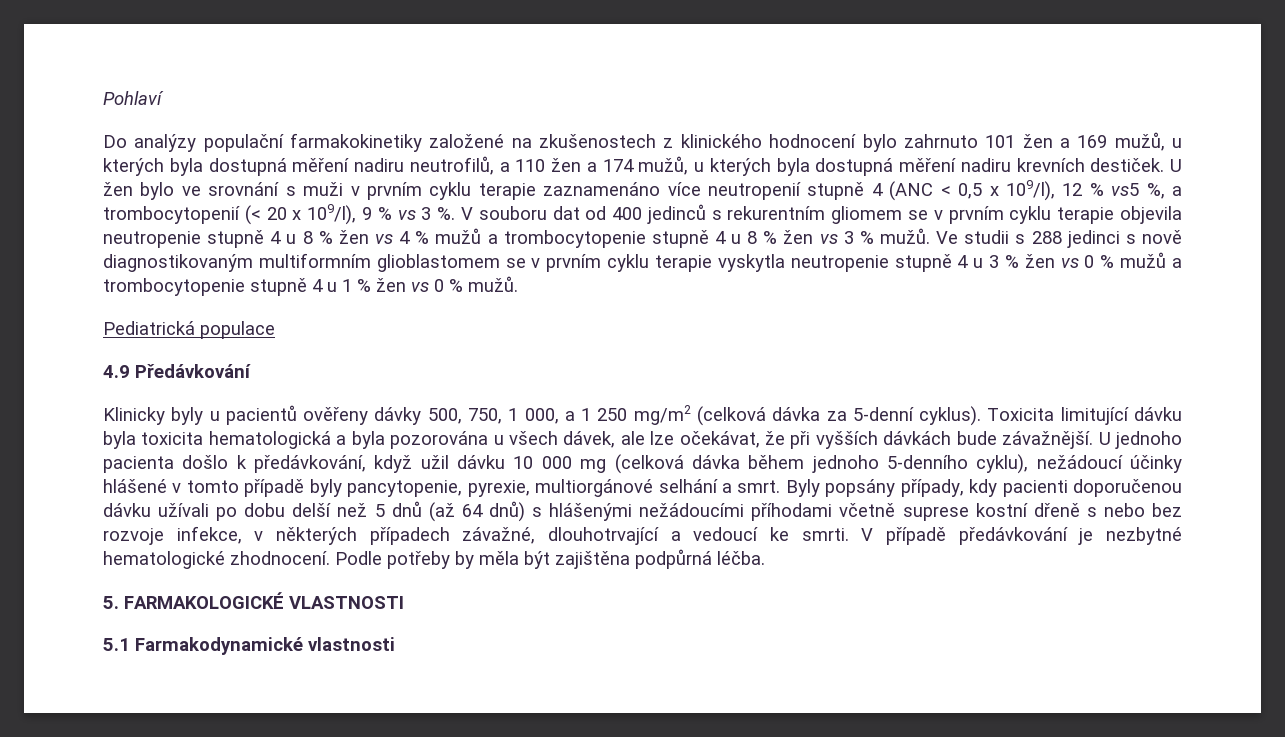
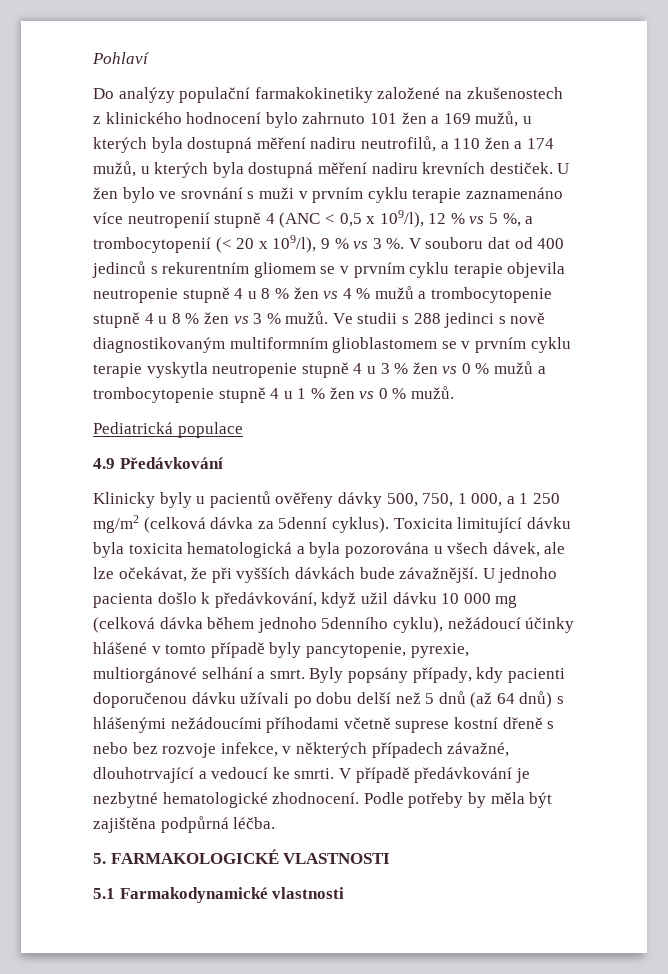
[1111,183,1140,196] vs5 -> [469,213,499,224] vs 5
[852,407,914,421] 5-denní -> [278,517,328,529] 5denní
[886,455,968,469] 5-denního -> [321,617,389,629] 5denního

